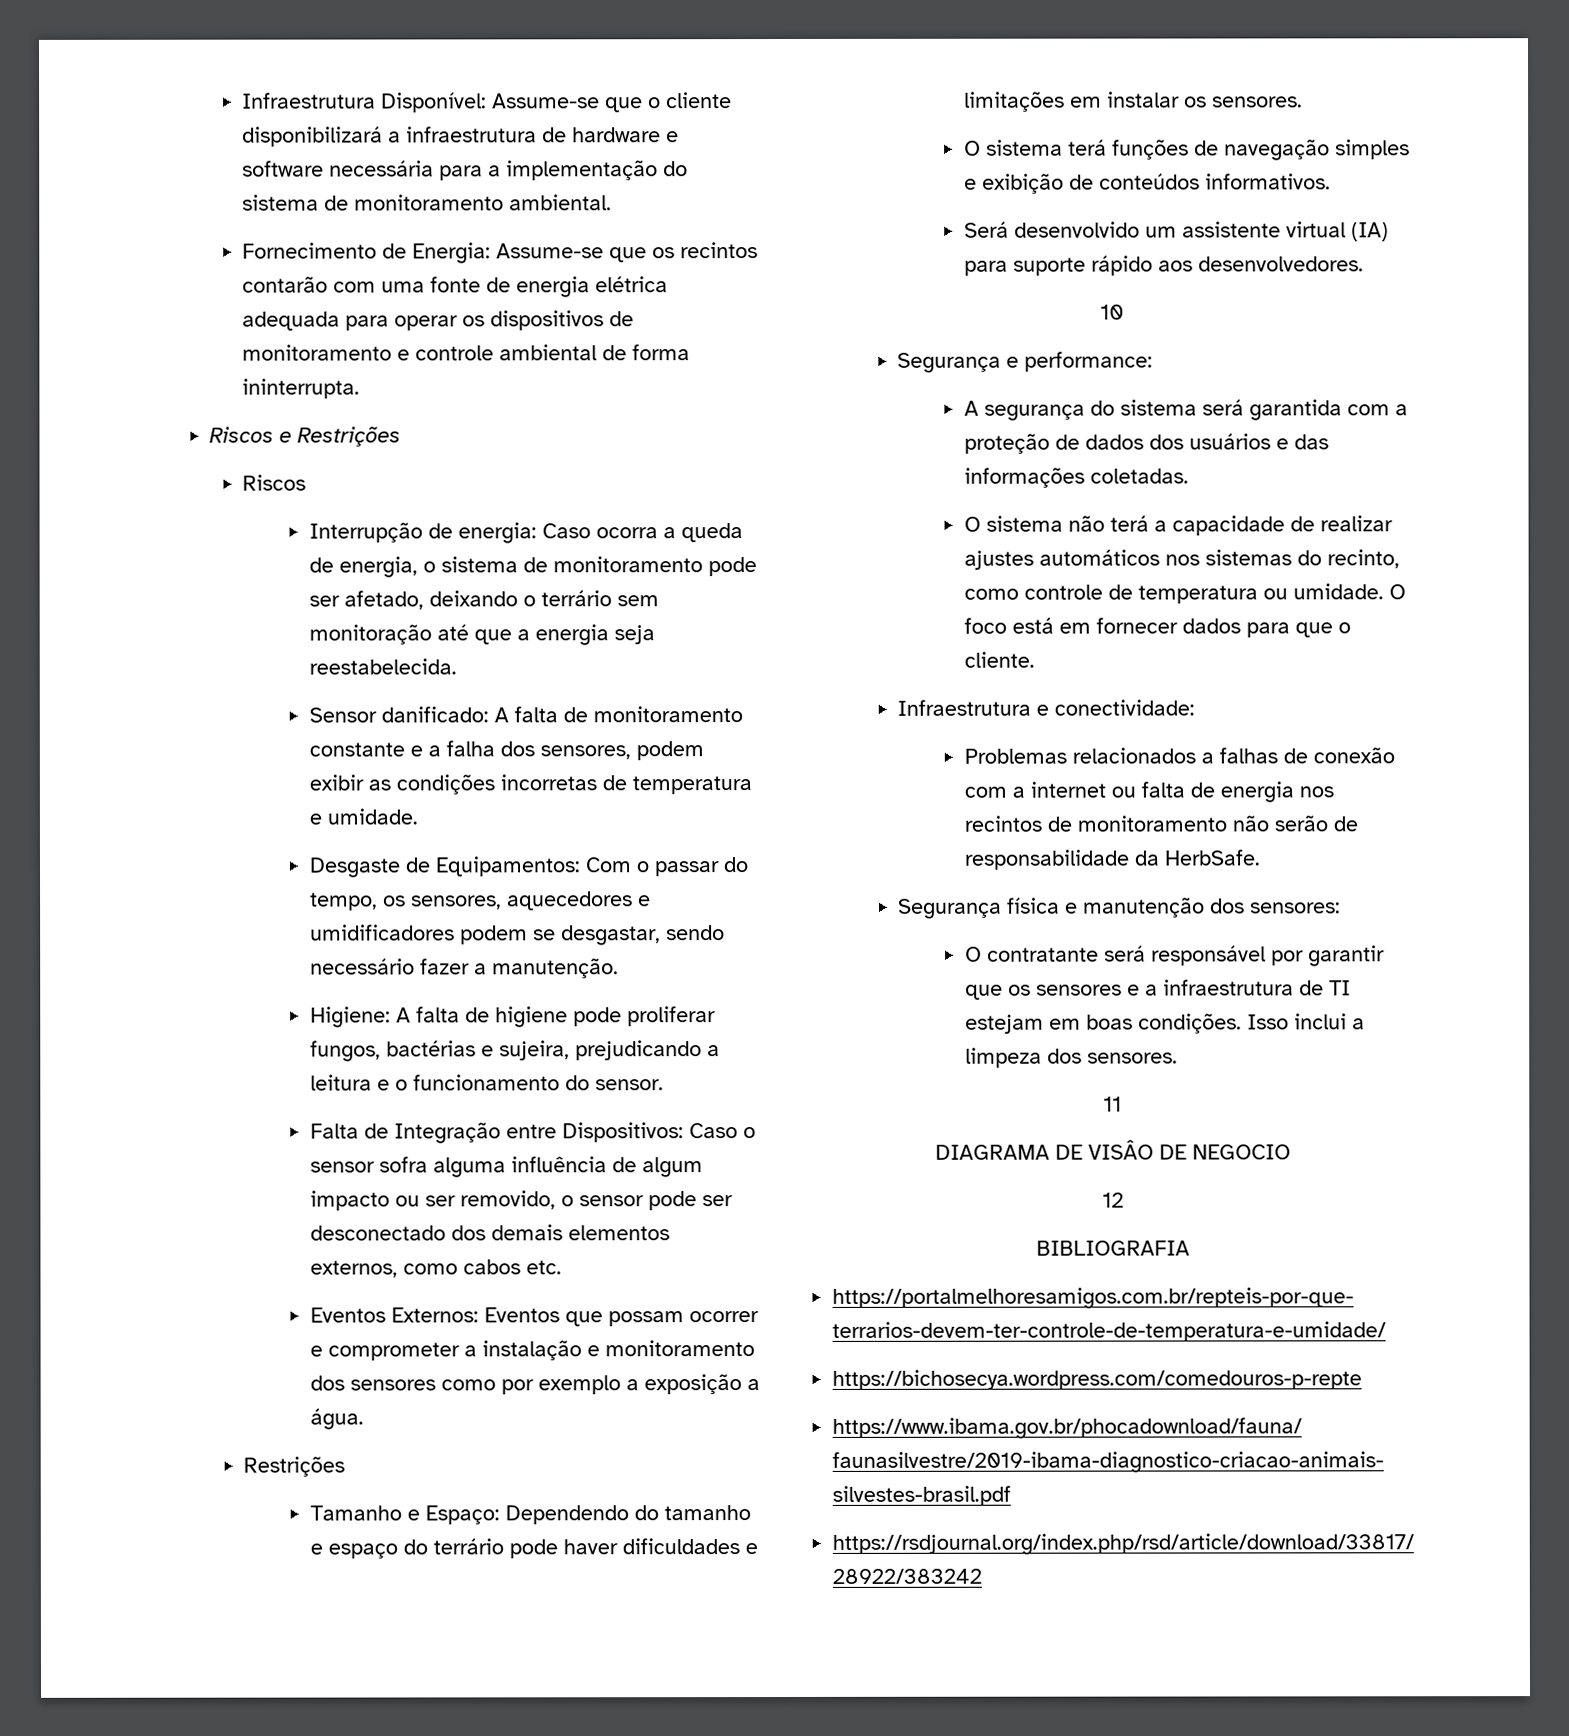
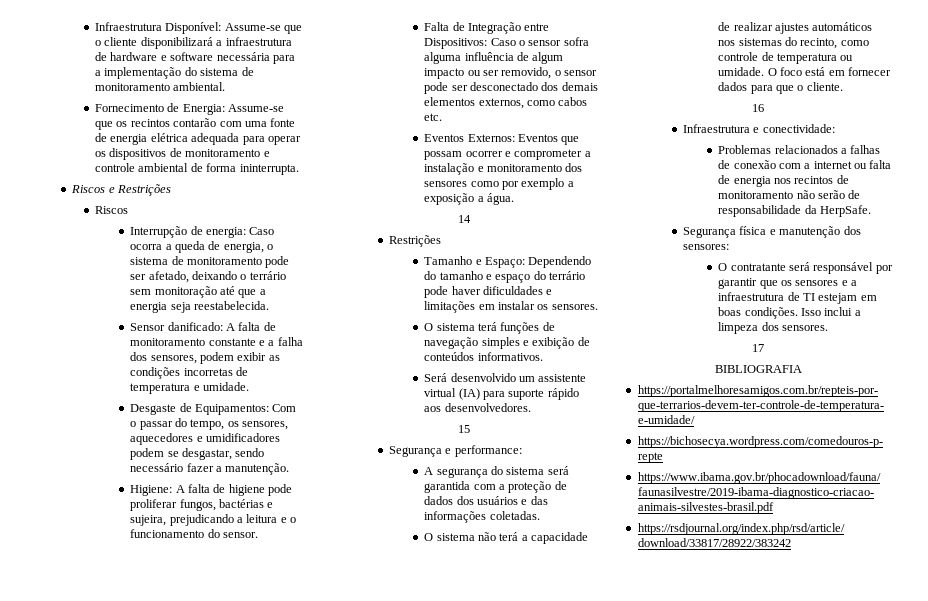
(364, 1419) none -> [458,215,471,223] // 14
[1099,304,1124,320] 10 -> [458,425,470,433] 15
(1035, 659) none -> [752,104,764,112] // 16
[1163,849,1260,866] HerbSafe. -> [819,205,871,217] HerpSafe.
[1103,1096,1122,1112] [934,1139,1291,1160] [1101,1192,1124,1208] 11 // DIAGRAMA DE VISÂO DE NEGOCIO // 12 -> [752,344,764,352] 17

